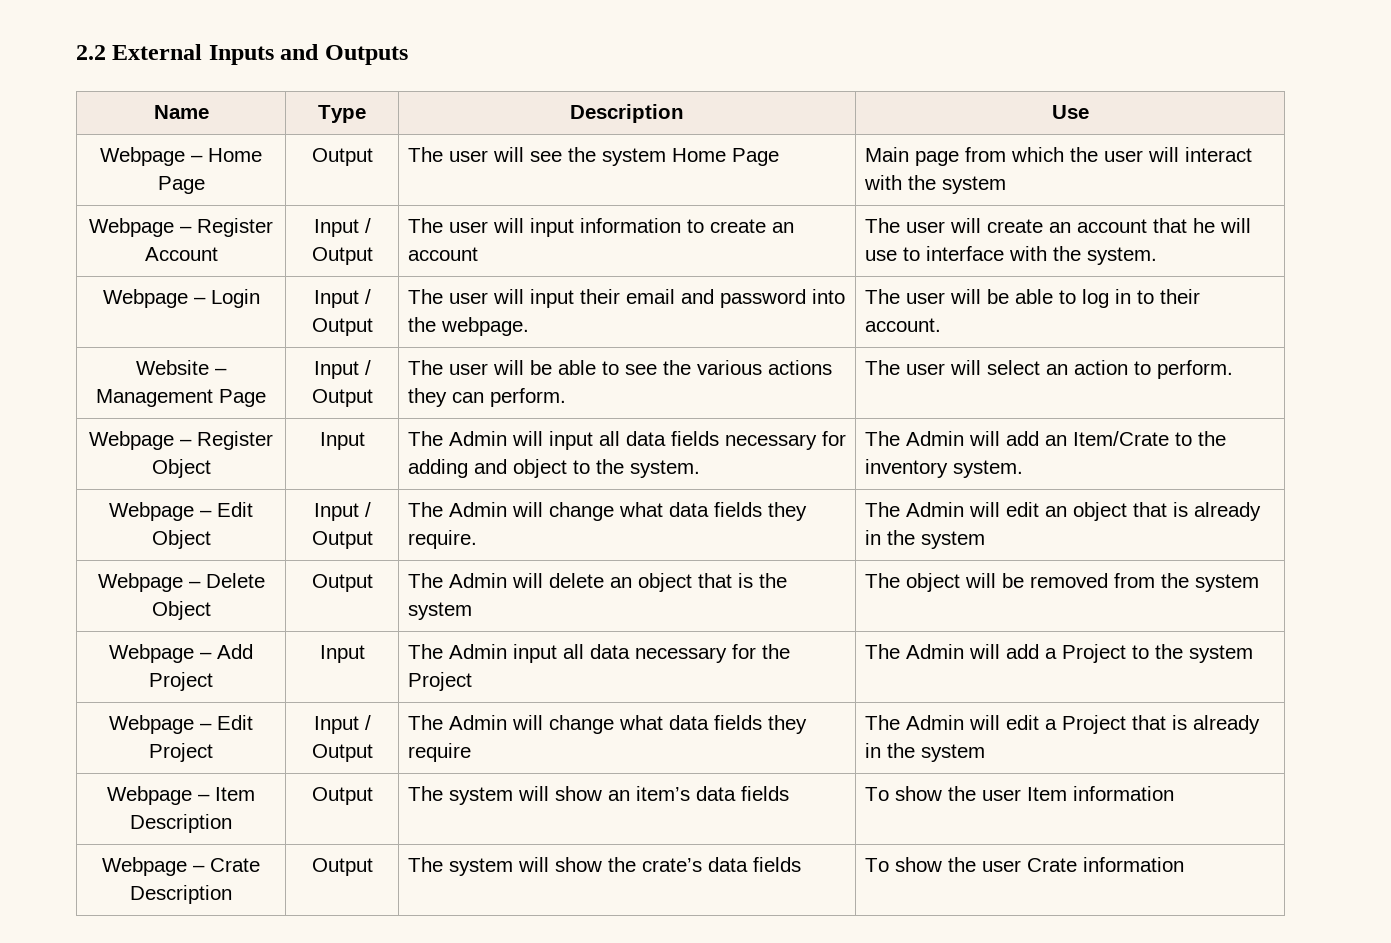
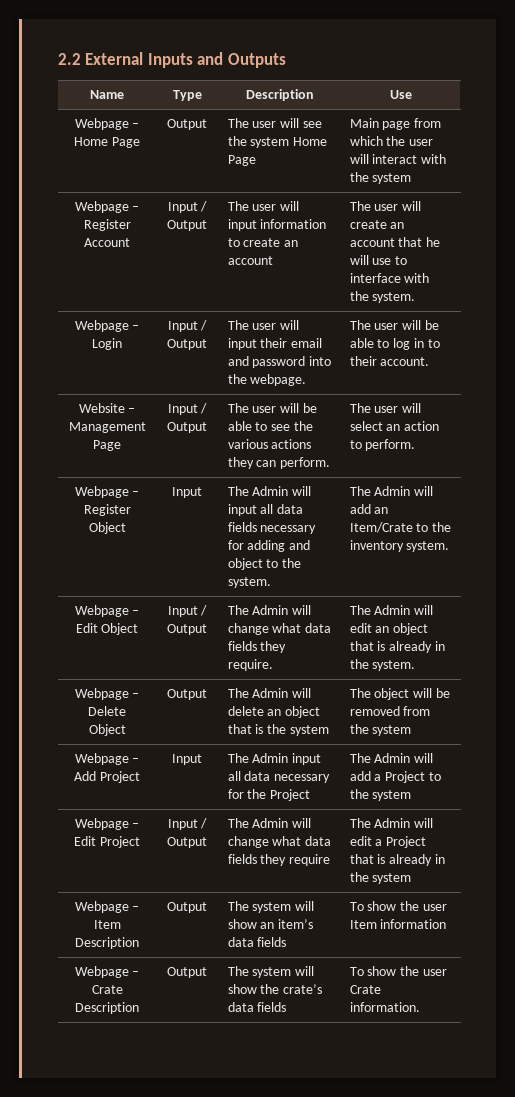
[920,531,985,549] system -> [372,660,416,671] system.
[1082,857,1184,872] information -> [349,1002,420,1012] information.

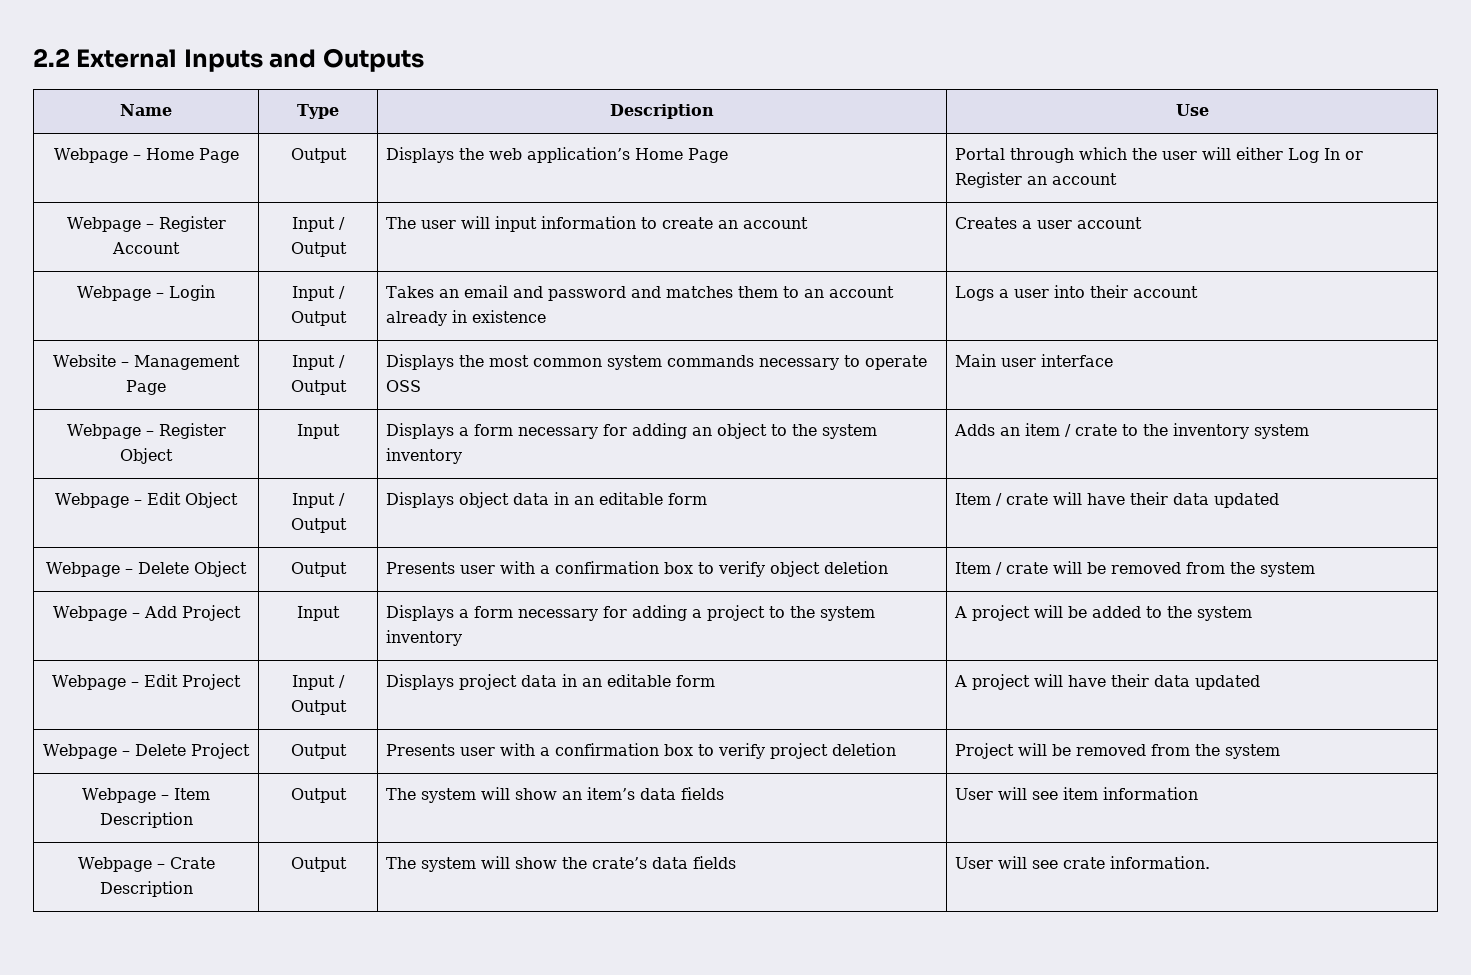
[227,118,323,128] [227,136,328,148] [227,155,256,166] [349,118,442,130] The user will see the system Home Page | Main page from -> [386,147,729,163] [955,148,1075,163] Displays the web application’s Home Page | Portal through
[372,154,447,164] [349,172,412,184] interact with the system -> [1236,147,1364,163] [955,172,1118,188] either Log In or Register an account
[349,201,422,211] [349,220,405,229] [349,237,441,247] [349,255,408,265] [349,273,430,283] [349,291,416,303] The user will create an account that he will use to interface with the system. -> [955,217,1143,229] Creates a user account
[227,320,300,330] [227,338,323,350] [227,356,332,368] [227,374,307,386] [349,320,440,330] [349,338,440,350] [349,356,430,366] The user will input their email and password into the webpage. | The user will be able to log in to their account. -> [386,285,895,301] [386,310,547,326] [955,285,1199,301] Takes an email and password and matches them to an account already in existence | Logs a user into their account
[227,403,318,413] [227,421,314,431] [227,439,312,449] [227,457,331,469] [349,403,422,413] [349,421,440,431] [349,439,416,451] The user will be able to see the various actions they can perform. | The user will select an action to perform. -> [386,354,928,370] [386,380,422,392] [955,354,1114,367] Displays the most common system commands necessary to operate OSS | Main user interface
[227,486,312,496] [227,504,304,516] [227,522,317,534] [227,540,311,552] The Admin will input all data fields necessary for adding and -> [386,423,713,439] Displays a form necessary for adding an
[227,577,271,588] [349,486,434,496] [349,504,389,514] [349,522,413,533] system. | The Admin will add an Item/Crate -> [822,424,878,439] [386,448,463,464] [954,423,1118,437] system inventory | Adds an item / crate
[406,541,450,552] system. -> [1254,424,1310,439] system
[227,605,312,615] [227,623,332,635] [227,641,287,653] [227,659,273,671] [349,605,434,615] [349,623,429,635] [349,641,446,653] [349,659,416,671] The Admin will change what data fields they require. | The Admin will edit an object that is already in the system. -> [386,492,708,508] [955,492,1280,508] Displays object data in an editable form | Item / crate will have their data updated
[227,688,312,698] [227,706,321,718] [227,724,330,736] [349,688,410,700] The Admin will delete an object that is the system | The object -> [386,561,889,577] [955,562,1049,575] Presents user with a confirmation box to verify object deletion | Item / crate
[227,753,322,765] [227,771,331,783] [227,789,311,801] [349,753,434,763] [349,771,426,783] The Admin input all data necessary for the Project | The Admin will add a Project -> [386,605,876,621] [386,630,463,646] [954,605,1142,621] Displays a form necessary for adding a project to the system inventory | A project will be added
[227,818,312,828] [227,836,332,848] [227,854,331,866] [349,818,434,828] [349,836,427,848] [349,854,446,866] The Admin will change what data fields they require | The Admin will edit a Project that is already in -> [386,674,716,690] [954,674,1261,690] [43,743,250,759] [290,744,347,759] [386,743,897,759] [955,743,1191,759] Displays project data in an editable form | A project will have their data updated // Webpage – Delete Project | Output | Presents user with a confirmation box to verify project deletion | Project will be removed from
[349,901,448,911] [349,920,377,929] To show the user Item -> [955,787,1099,800] User will see item
[349,966,448,976] [349,985,381,994] To show the user Crate -> [955,856,1106,869] User will see crate

